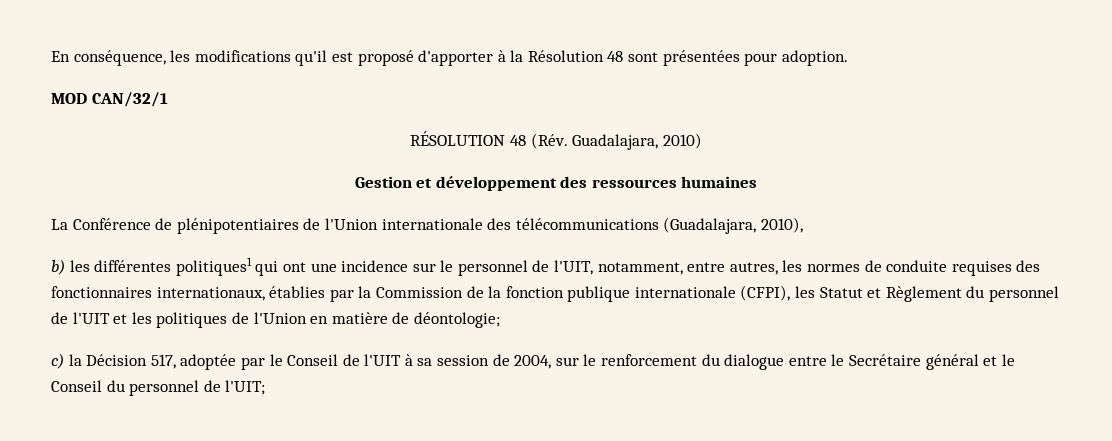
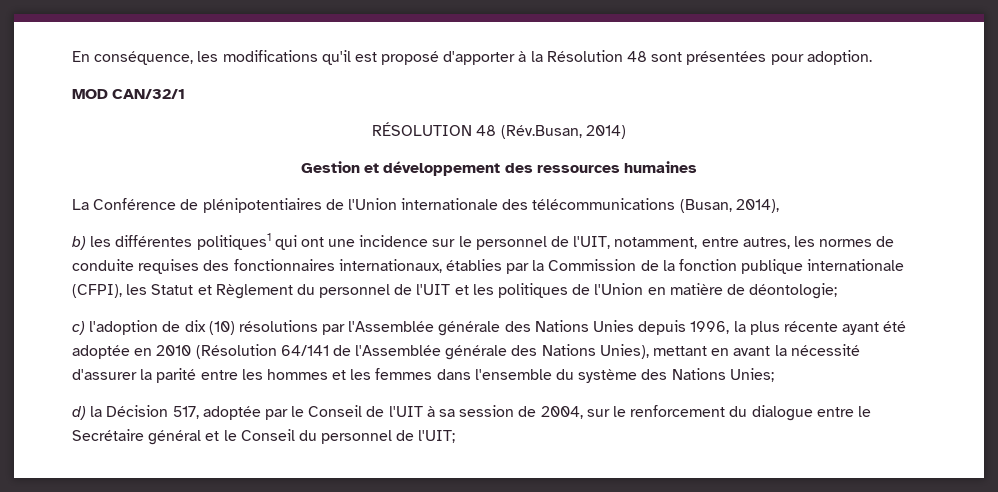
[530,133,702,150] (Rév. Guadalajara, 2010) -> [500,125,626,139] (Rév.Busan, 2014)
[663,217,803,234] (Guadalajara, 2010), -> [679,199,779,213] (Busan, 2014),
(64, 361) none -> [89,320,907,336] [72,344,860,360] [72,368,774,383] [72,406,86,420] l'adoption de dix (10) résolutions par l'Assemblée générale des Nations Unies depuis 1996, la plus récente ayant été adoptée en 2010 (Résolution 64/141 de l'Assemblée générale des Nations Unies), mettant en avant la nécessité d'assurer la parité entre les hommes et les femmes dans l'ensemble du système des Nations Unies; // d)

